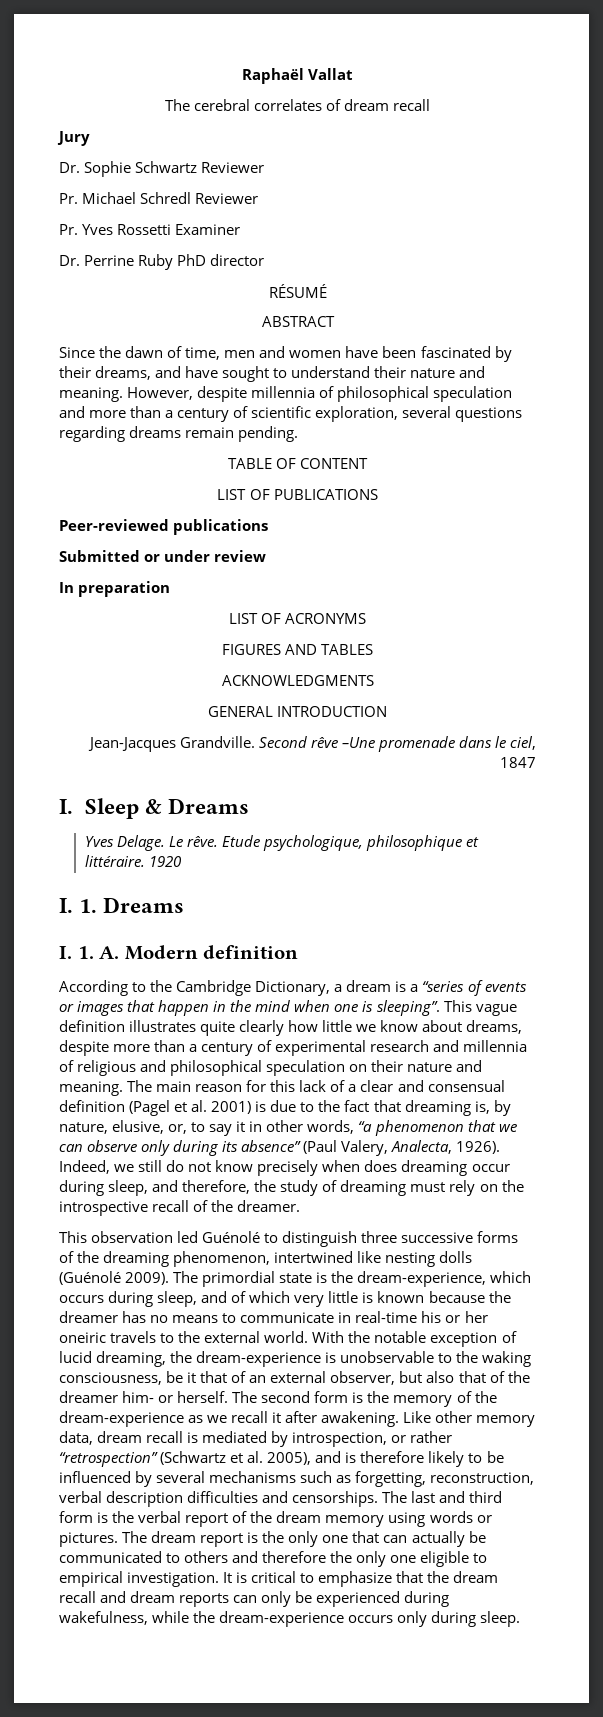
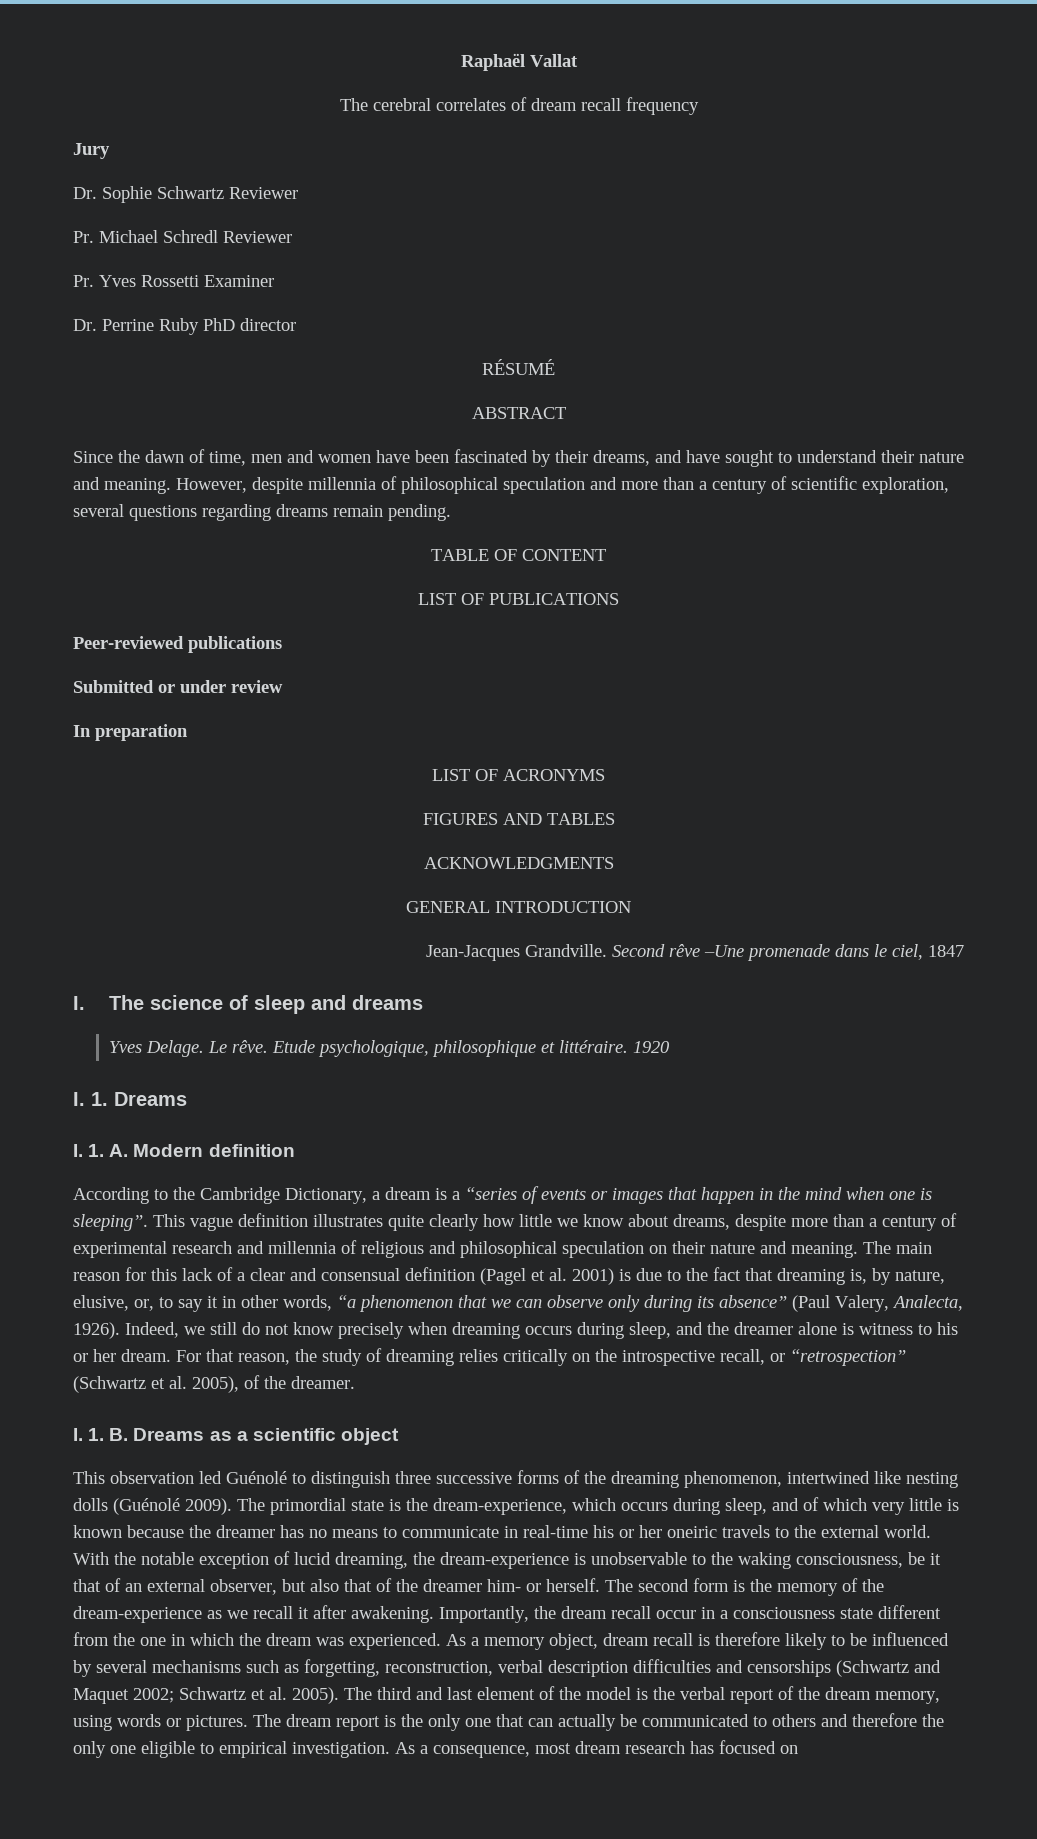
(431, 105) none -> [625,97,699,115] frequency
[84,798,249,819] Sleep & Dreams -> [108,995,423,1014] The science of sleep and dreams
[364,1160,510,1176] [59,1180,251,1196] does dreaming occur during sleep, and therefore, -> [452,1322,958,1339] [73,1349,290,1365] dreaming occurs during sleep, and the dreamer alone is witness to his or her dream. For that reason,
[410,1180,476,1196] must rely -> [459,1349,568,1366] relies critically
[152,1200,301,1212] recall of the dreamer. -> [720,1349,906,1366] [73,1375,355,1393] [73,1428,399,1445] recall, or “retrospection” (Schwartz et al. 2005), of the dreamer. // I. 1. B. Dreams as a scientific object
[403,1411,536,1427] [59,1431,453,1447] [59,1451,342,1467] Like other memory data, dream recall is mediated by introspection, or rather “retrospection” (Schwartz et al. 2005), and -> [439,1605,941,1623] [73,1632,693,1650] Importantly, the dream recall occur in a consciousness state different from the one in which the dream was experienced. As a memory object, dream recall
[292,1491,503,1507] [59,1511,93,1523] censorships. The last and third form -> [747,1660,941,1677] [73,1686,631,1704] censorships (Schwartz and Maquet 2002; Schwartz et al. 2005). The third and last element of the model
[325,1515,385,1527] memory -> [875,1691,940,1704] memory,
[223,1571,499,1587] [59,1591,450,1607] [59,1611,521,1627] It is critical to emphasize that the dream recall and dream reports can only be experienced during wakefulness, while the dream-experience occurs only during sleep. -> [395,1740,798,1758] As a consequence, most dream research has focused on

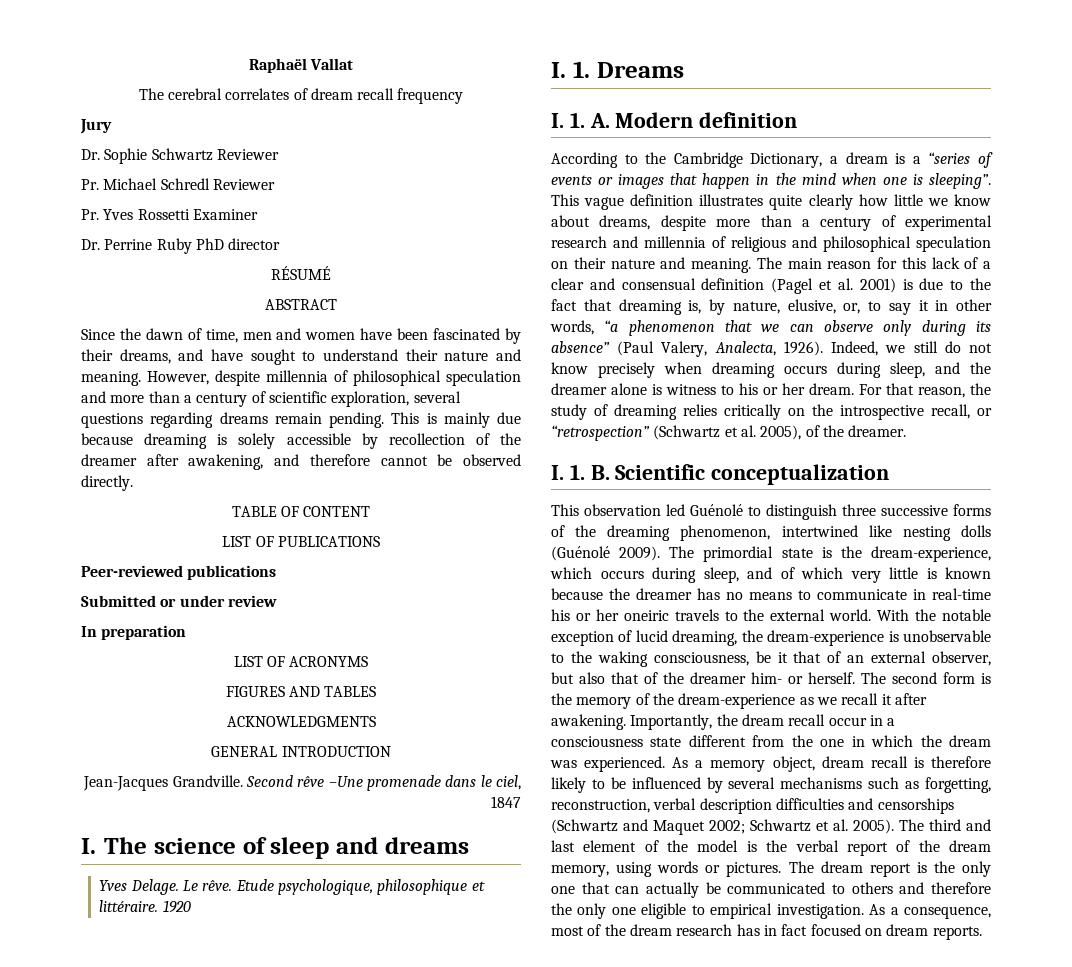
(451, 512) none -> [391,412,521,428] [81,433,521,449] [81,454,521,470] [81,475,133,491] This is mainly due because dreaming is solely accessible by recollection of the dreamer after awakening, and therefore cannot be observed directly.
[133,1428,399,1445] Dreams as a scientific object -> [615,464,890,485] Scientific conceptualization
(571, 1748) none -> [587,924,626,936] of the
[719,1740,798,1754] focused on -> [763,924,982,940] in fact focused on dream reports.

